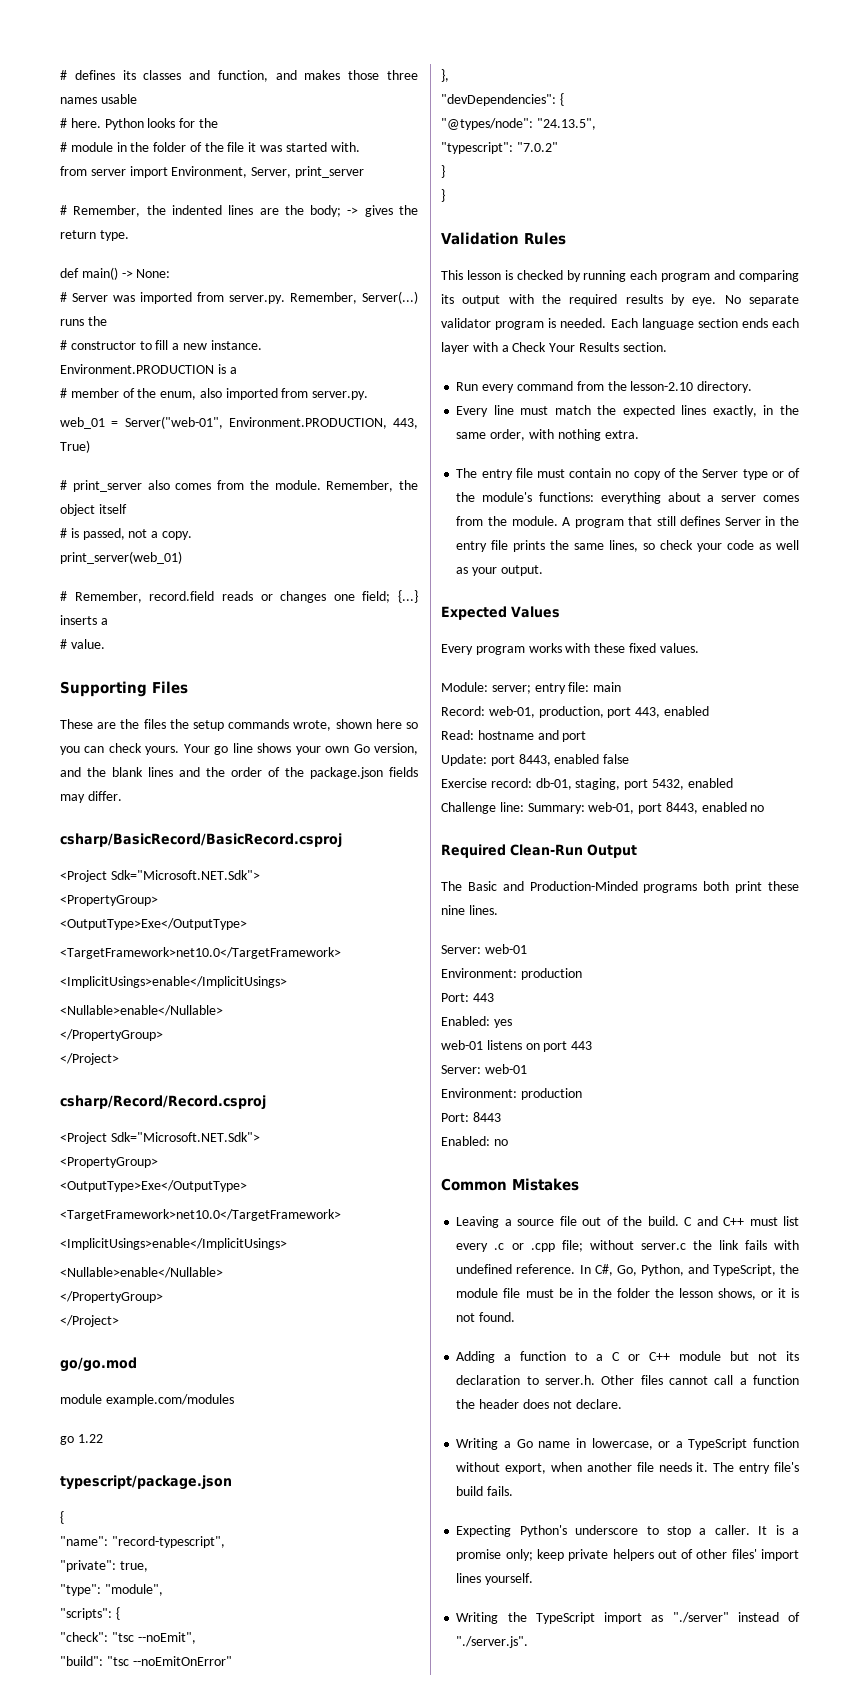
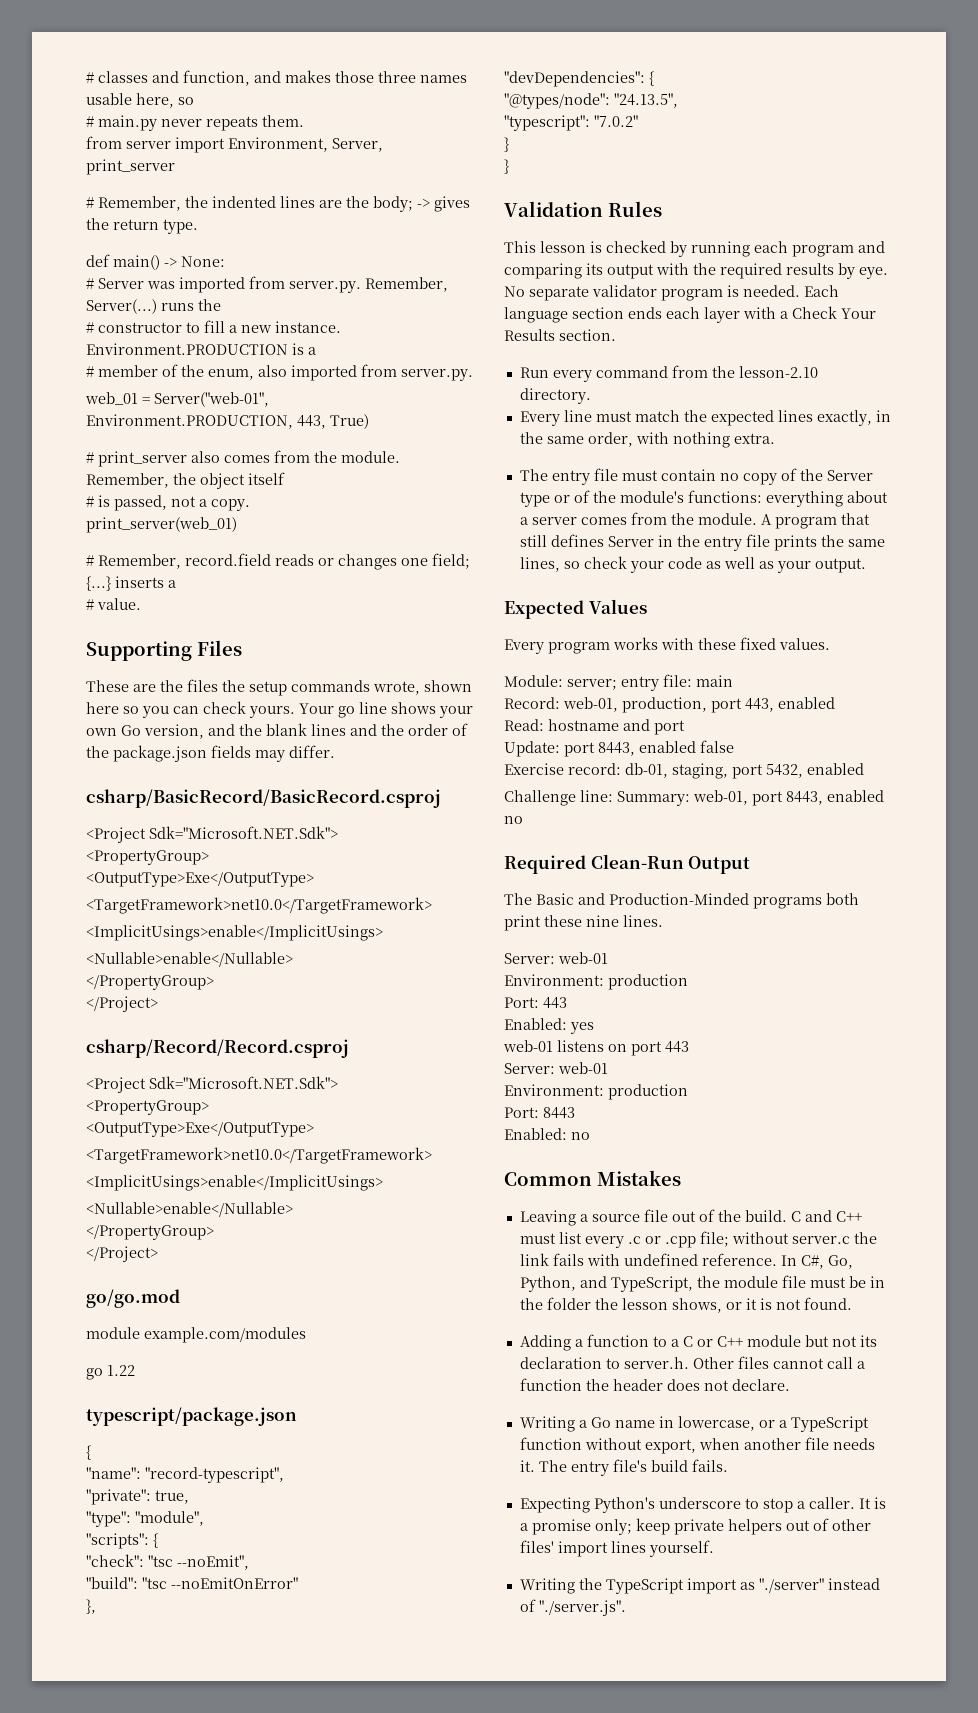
[60,70,136,80] # defines its -> [86,72,94,83] #
[60,118,218,130] [60,142,360,152] // # here. Python looks for the // # module in the folder of the file it was started with. -> [136,93,194,108] [86,115,304,131] here, so // # main.py never repeats them.

